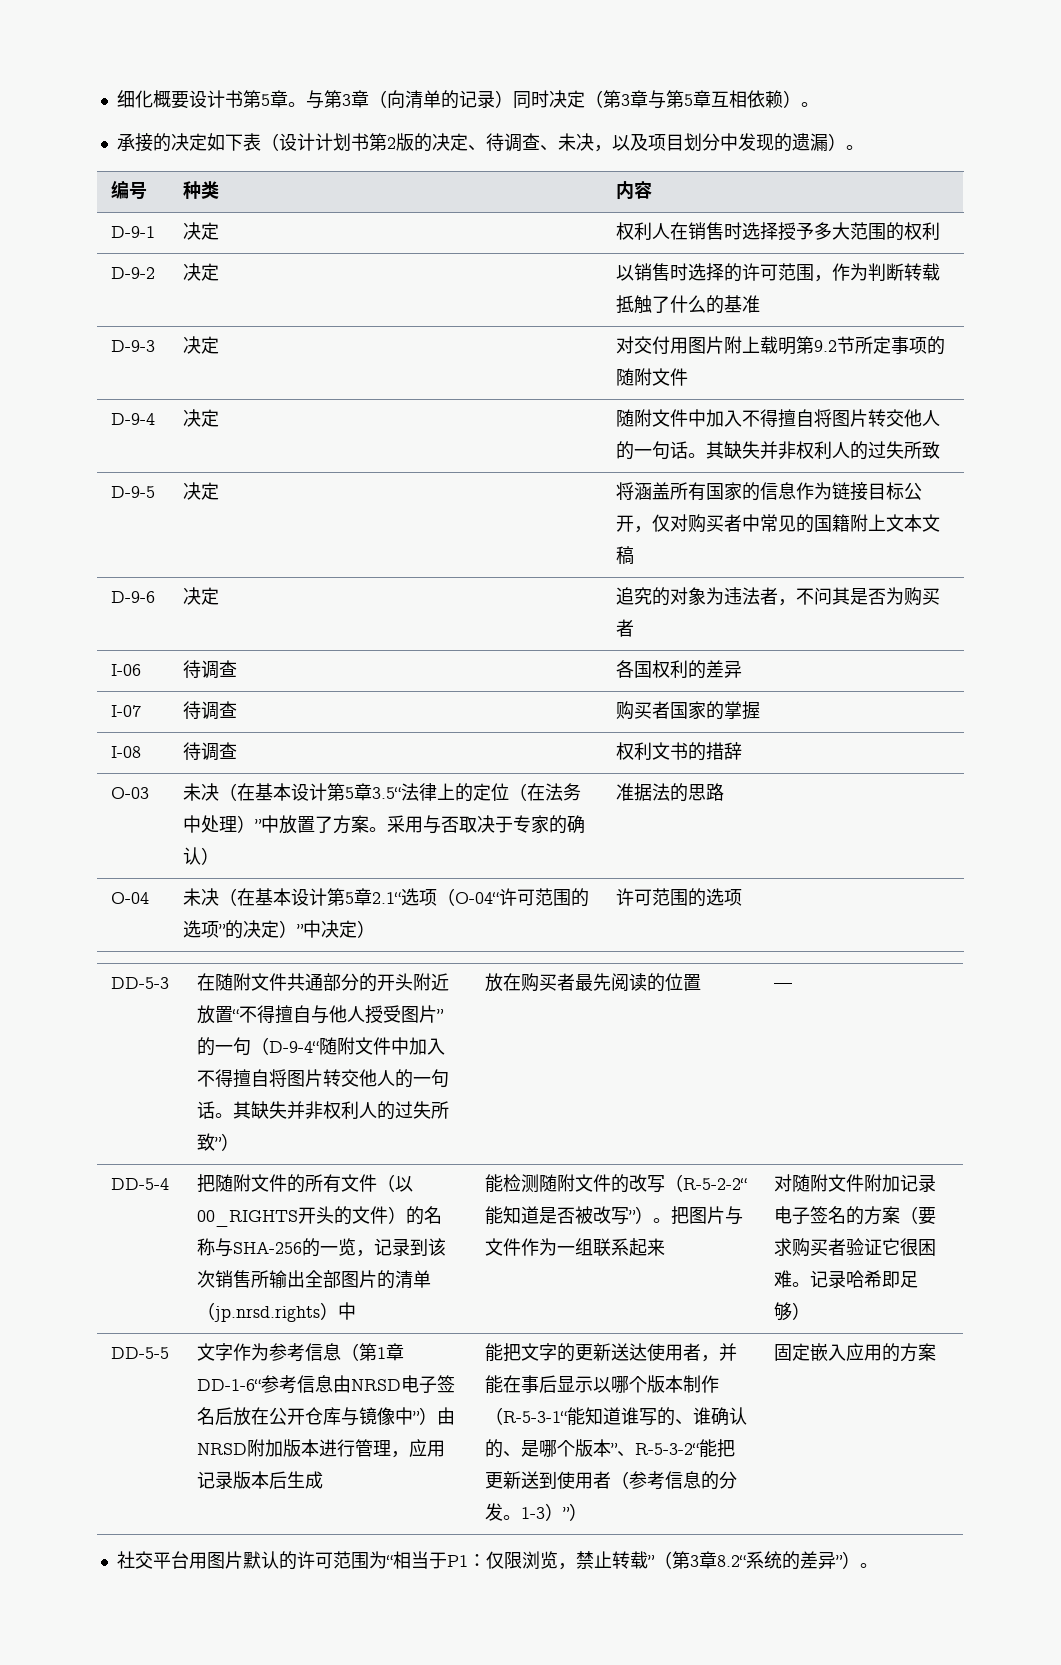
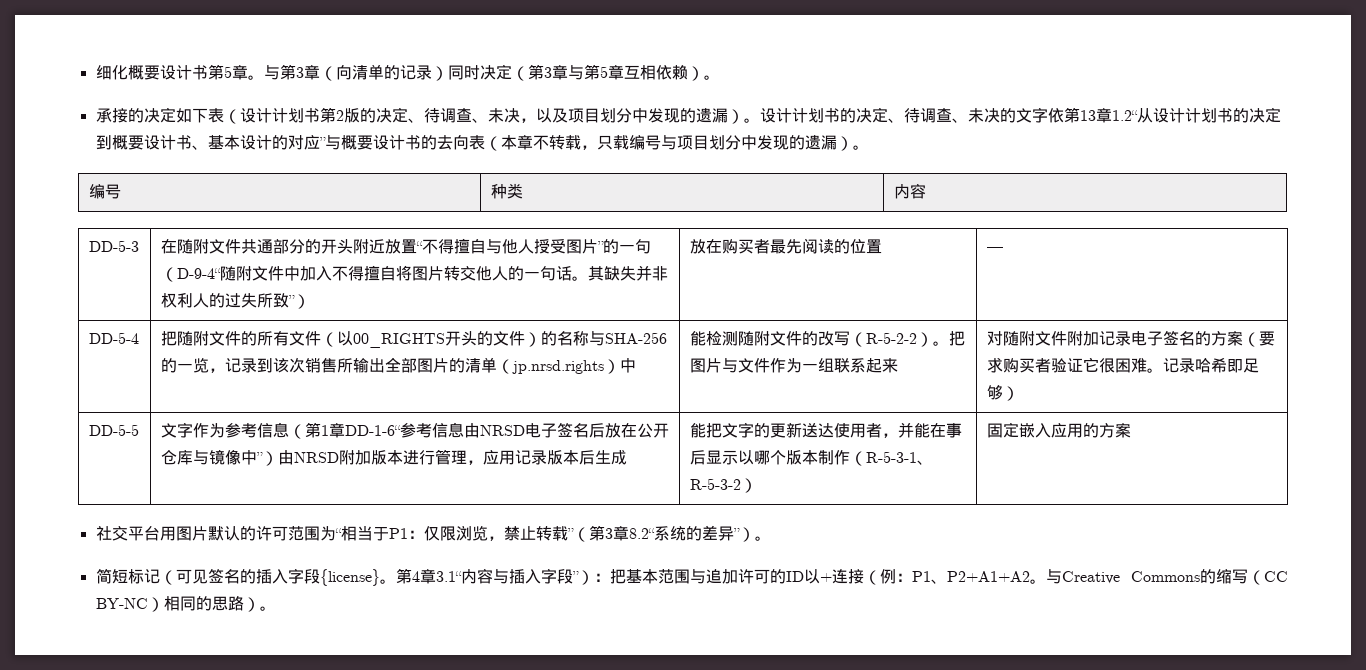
[110,180,147,199] [182,181,219,199] [615,181,652,200] [110,226,155,238] [182,222,219,240] [615,222,940,241] [110,267,155,279] [182,263,219,281] [615,263,940,282] [615,295,760,314] [110,340,155,352] [182,336,219,354] [615,336,945,355] [615,368,688,386] [110,413,155,425] [182,409,219,427] [615,409,940,428] [615,441,940,460] [110,486,155,498] [182,482,219,500] [615,482,922,501] [615,514,940,533] [615,546,634,565] [110,591,155,603] [182,587,219,605] [615,587,940,606] [615,619,634,637] [110,664,141,676] [182,660,237,679] [615,660,742,679] [110,705,141,717] [182,701,237,720] [615,701,760,720] [110,746,141,758] [182,742,237,761] [615,742,742,761] [110,787,149,799] [182,783,581,802] [182,815,585,834] [182,847,219,865] [615,783,724,802] [110,892,149,904] [182,888,589,907] [182,920,375,939] [615,888,742,907] // 编号 | 种类 | 内容 // D-9-1 | 决定 | 权利人在销售时选择授予多大范围的权利 // D-9-2 | 决定 | 以销售时选择的许可范围，作为判断转载抵触了什么的基准 // D-9-3 | 决定 | 对交付用图片附上载明第9.2节所定事项的随附文件 // D-9-4 | 决定 | 随附文件中加入不得擅自将图片转交他人的一句话。其缺失并非权利人的过失所致 // D-9-5 | 决定 | 将涵盖所有国家的信息作为链接目标公开，仅对购买者中常见的国籍附上文本文稿 // D-9-6 | 决定 | 追究的对象为违法者，不问其是否为购买者 // I-06 | 待调查 | 各国权利的差异 // I-07 | 待调查 | 购买者国家的掌握 // I-08 | 待调查 | 权利文书的措辞 // O-03 | 未决（在基本设计第5章3.5“法律上的定位（在法务中处理）”中放置了方案。采用与否取决于专家的确认） | 准据法的思路 // O-04 | 未决（在基本设计第5章2.1“选项（O-04“许可范围的选项”的决定）”中决定） | 许可范围的选项 -> [759,107,1281,123] [95,135,869,151] [88,184,121,199] [490,183,523,199] [893,183,926,199] 设计计划书的决定、待调查、未决的文字依第13章1.2“从设计计划书的决定到概要设计书、基本设计的对应”与概要设计书的去向表（本章不转载，只载编号与项目划分中发现的遗漏）。 // 编号 | 种类 | 内容
[682,1178,747,1190] [484,1206,636,1225] R-5-2-2“能知道是否被改写” -> [865,332,917,344] R-5-2-2
[502,1407,747,1426] [484,1439,735,1458] [484,1471,737,1490] [484,1503,570,1521] R-5-3-1“能知道谁写的、谁确认的、是哪个版本”、R-5-3-2“能把更新送到使用者（参考信息的分发。1-3）” -> [865,451,933,465] [689,478,741,490] R-5-3-1、R-5-3-2
(878, 1565) none -> [95,568,1288,586] [95,596,276,612] // 简短标记（可见签名的插入字段{license}。第4章3.1“内容与插入字段”）：把基本范围与追加许可的ID以+连接（例：P1、P2+A1+A2。与Creative Commons的缩写（CC BY-NC）相同的思路）。

